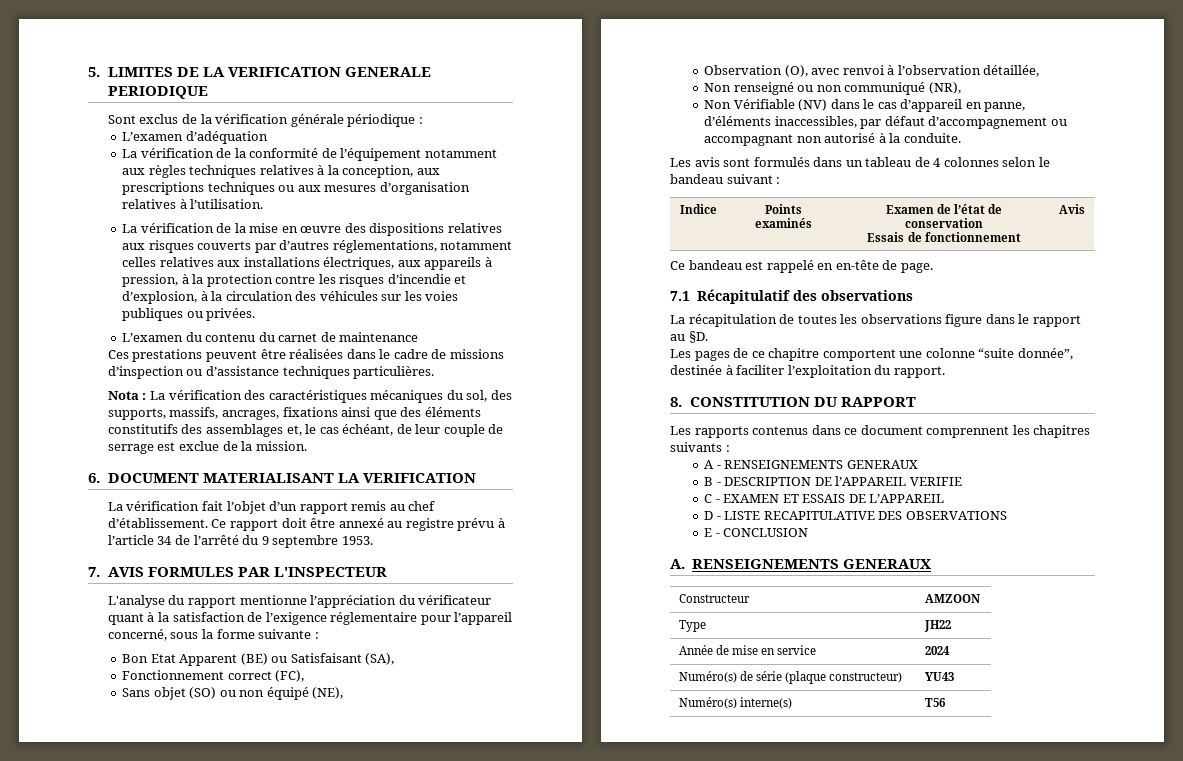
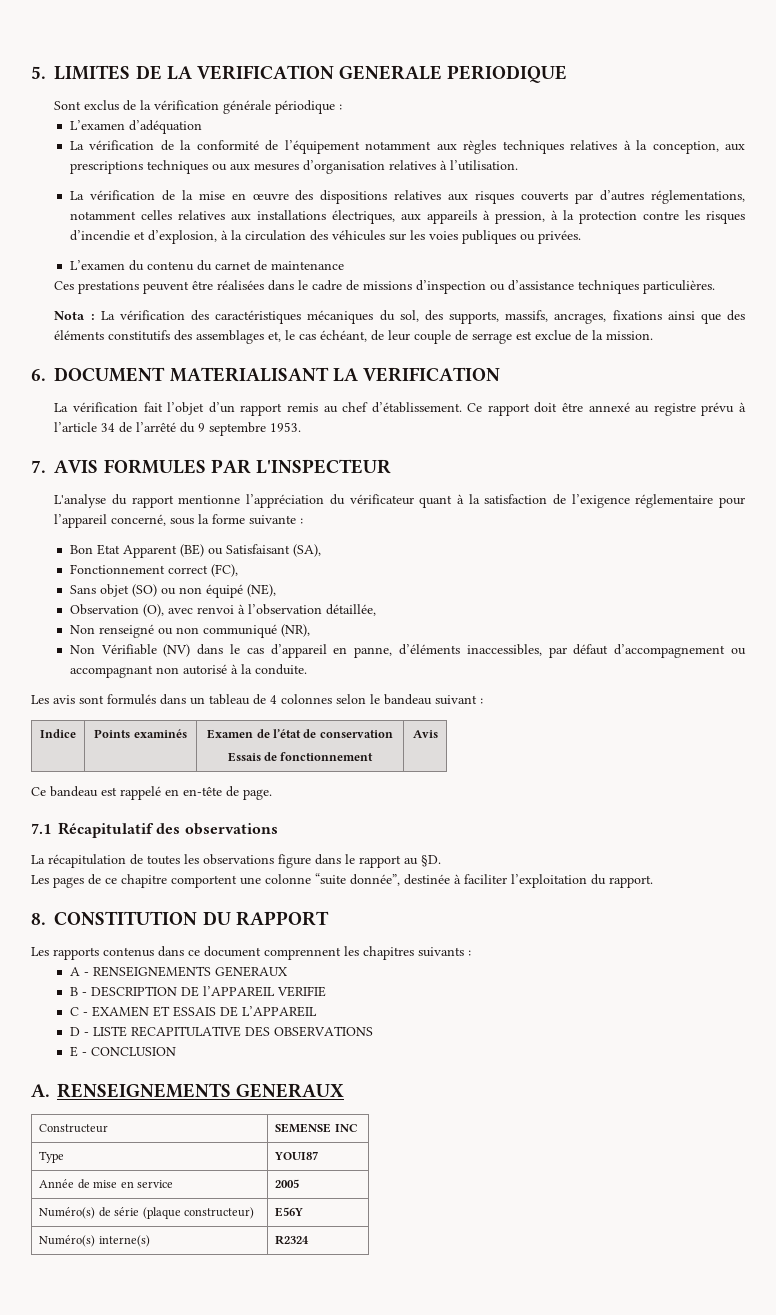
[925,594,981,603] AMZOON -> [275,1123,358,1133] SEMENSE INC
[924,620,952,632] JH22 -> [274,1151,319,1160] YOUI87
[925,646,951,655] 2024 -> [275,1179,300,1188] 2005
[925,672,955,681] YU43 -> [275,1207,304,1217] E56Y
[925,698,947,707] T56 -> [275,1235,310,1245] R2324

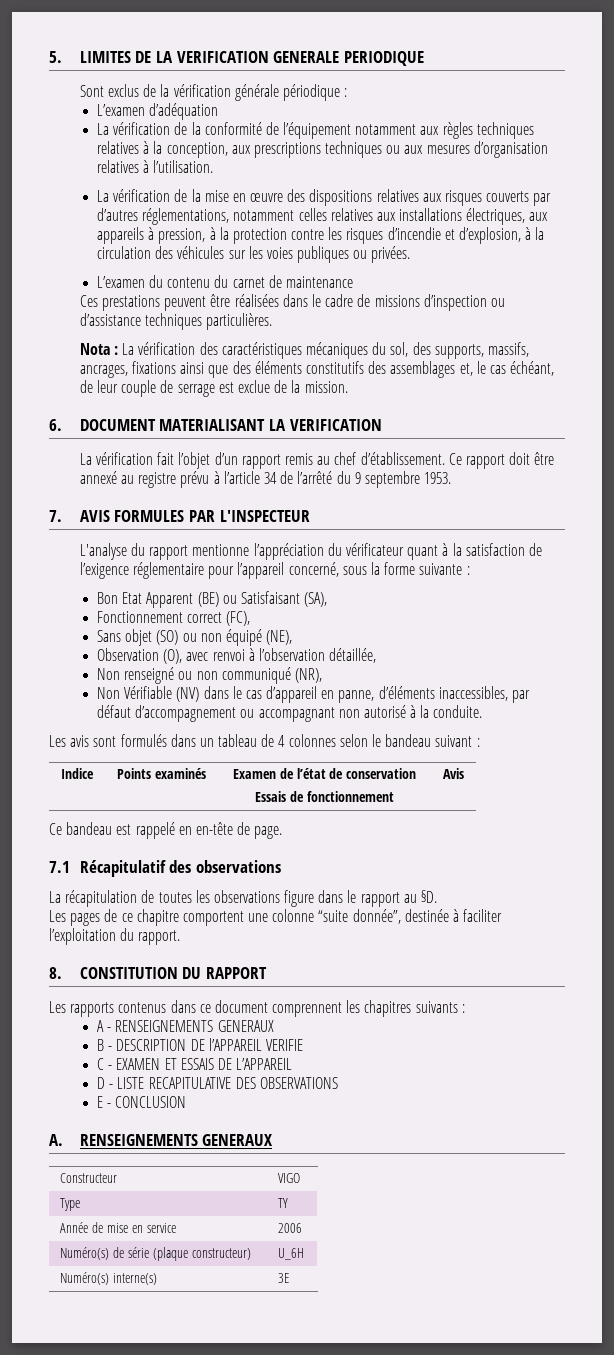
[275,1123,358,1133] SEMENSE INC -> [278,1173,301,1183] VIGO
[274,1151,319,1160] YOUI87 -> [278,1198,289,1208] TY
[275,1179,300,1188] 2005 -> [278,1223,303,1233] 2006
[275,1207,304,1217] E56Y -> [278,1248,305,1260] U_6H
[275,1235,310,1245] R2324 -> [278,1273,290,1283] 3E

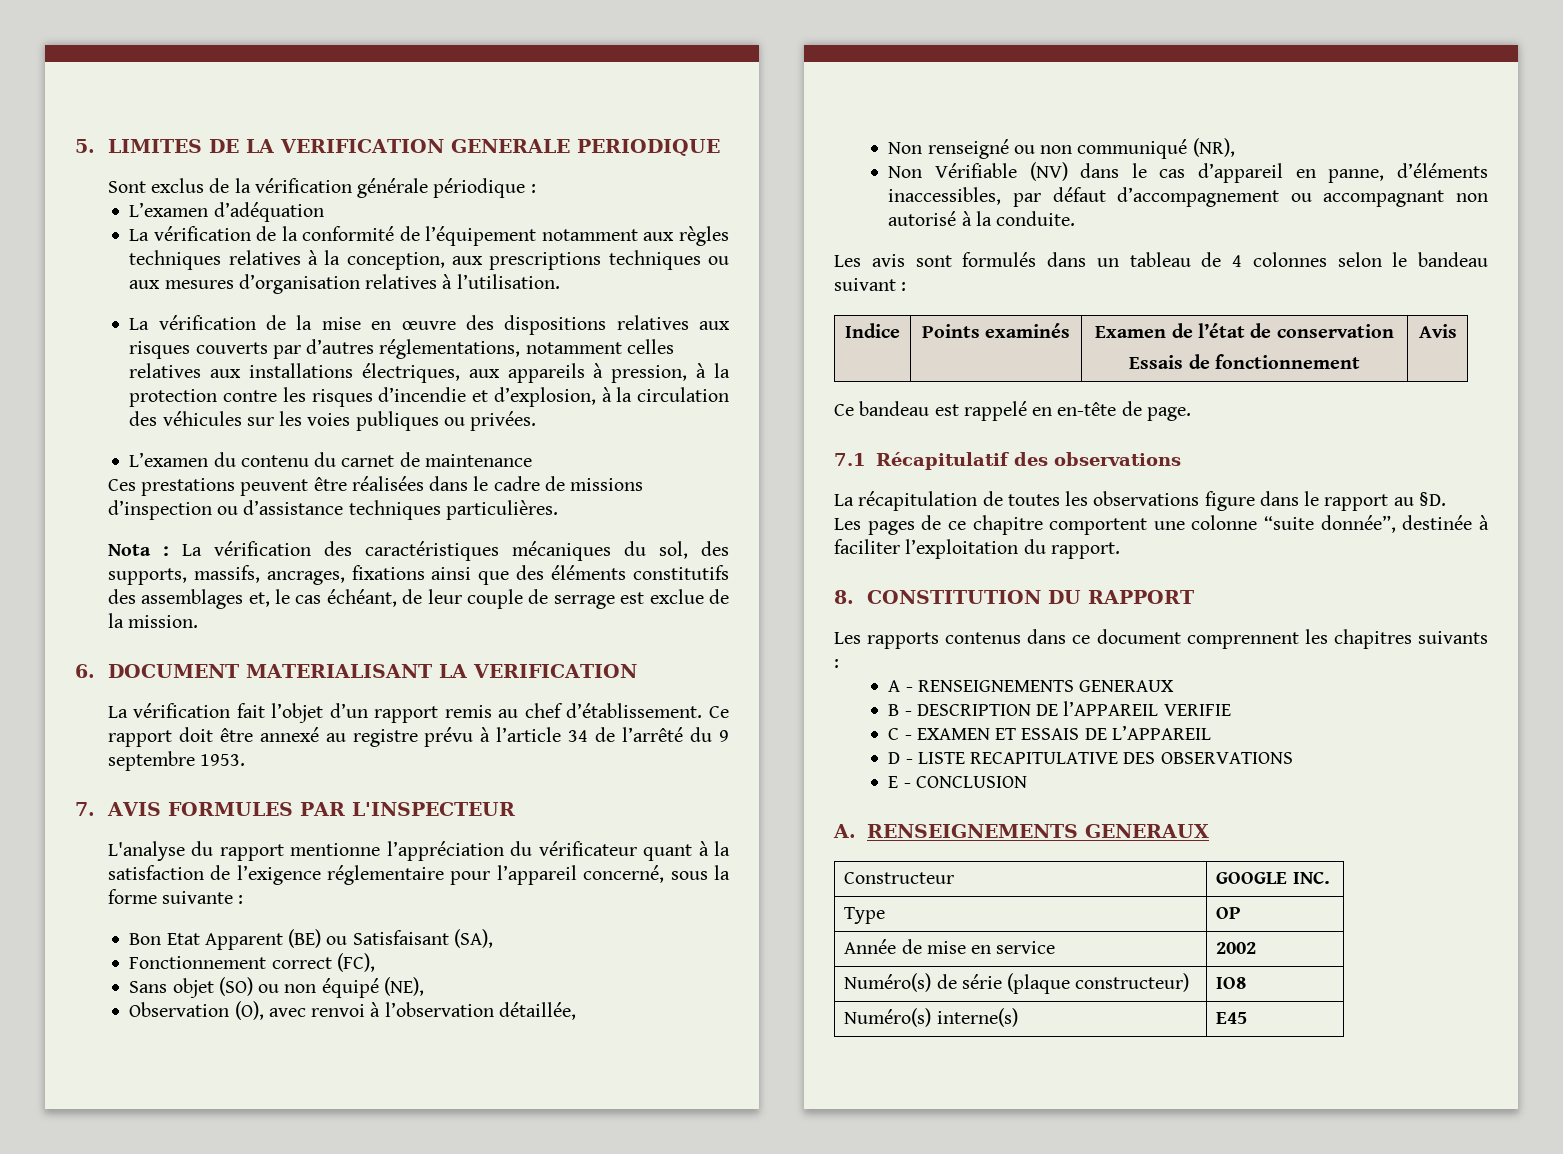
[278,1173,301,1183] VIGO -> [1216,871,1330,884] GOOGLE INC.
[278,1198,289,1208] TY -> [1216,907,1242,919] OP
[278,1223,303,1233] 2006 -> [1216,942,1257,954] 2002
[278,1248,305,1260] U_6H -> [1216,977,1247,989] IO8
[278,1273,290,1283] 3E -> [1216,1012,1248,1024] E45

